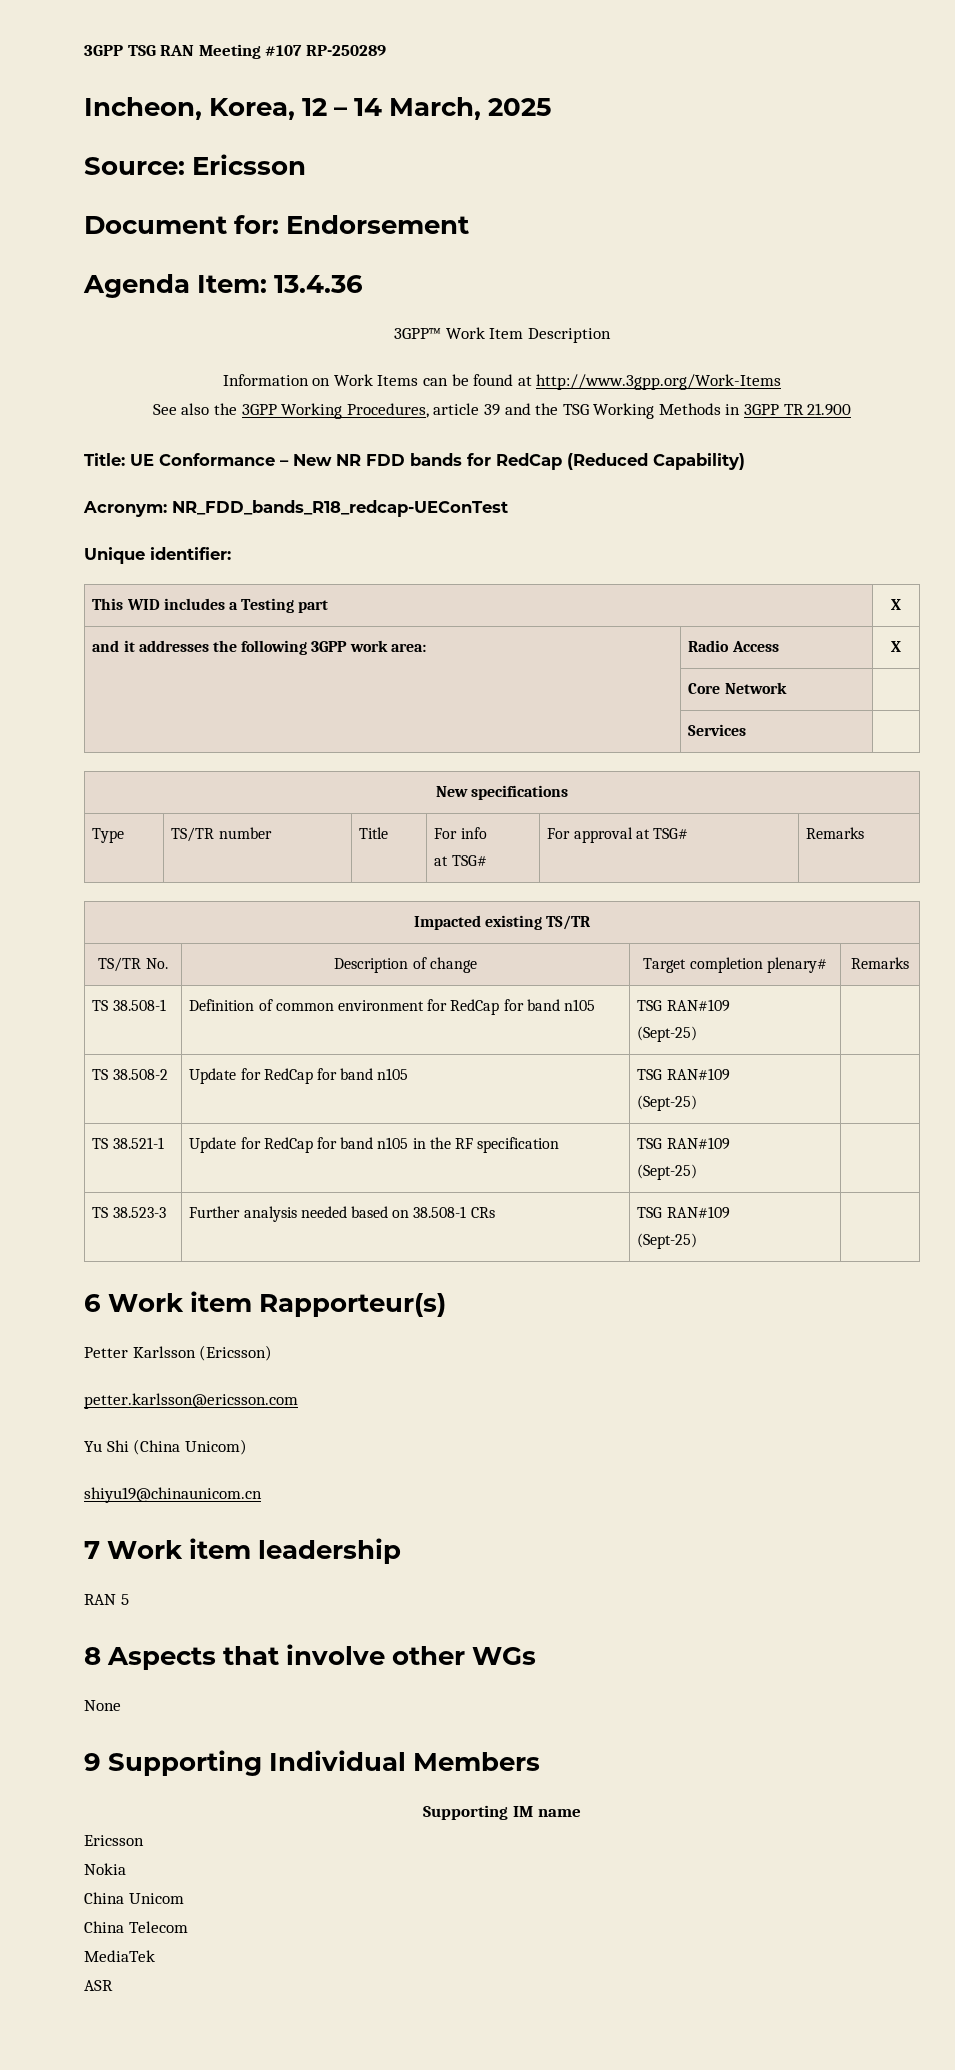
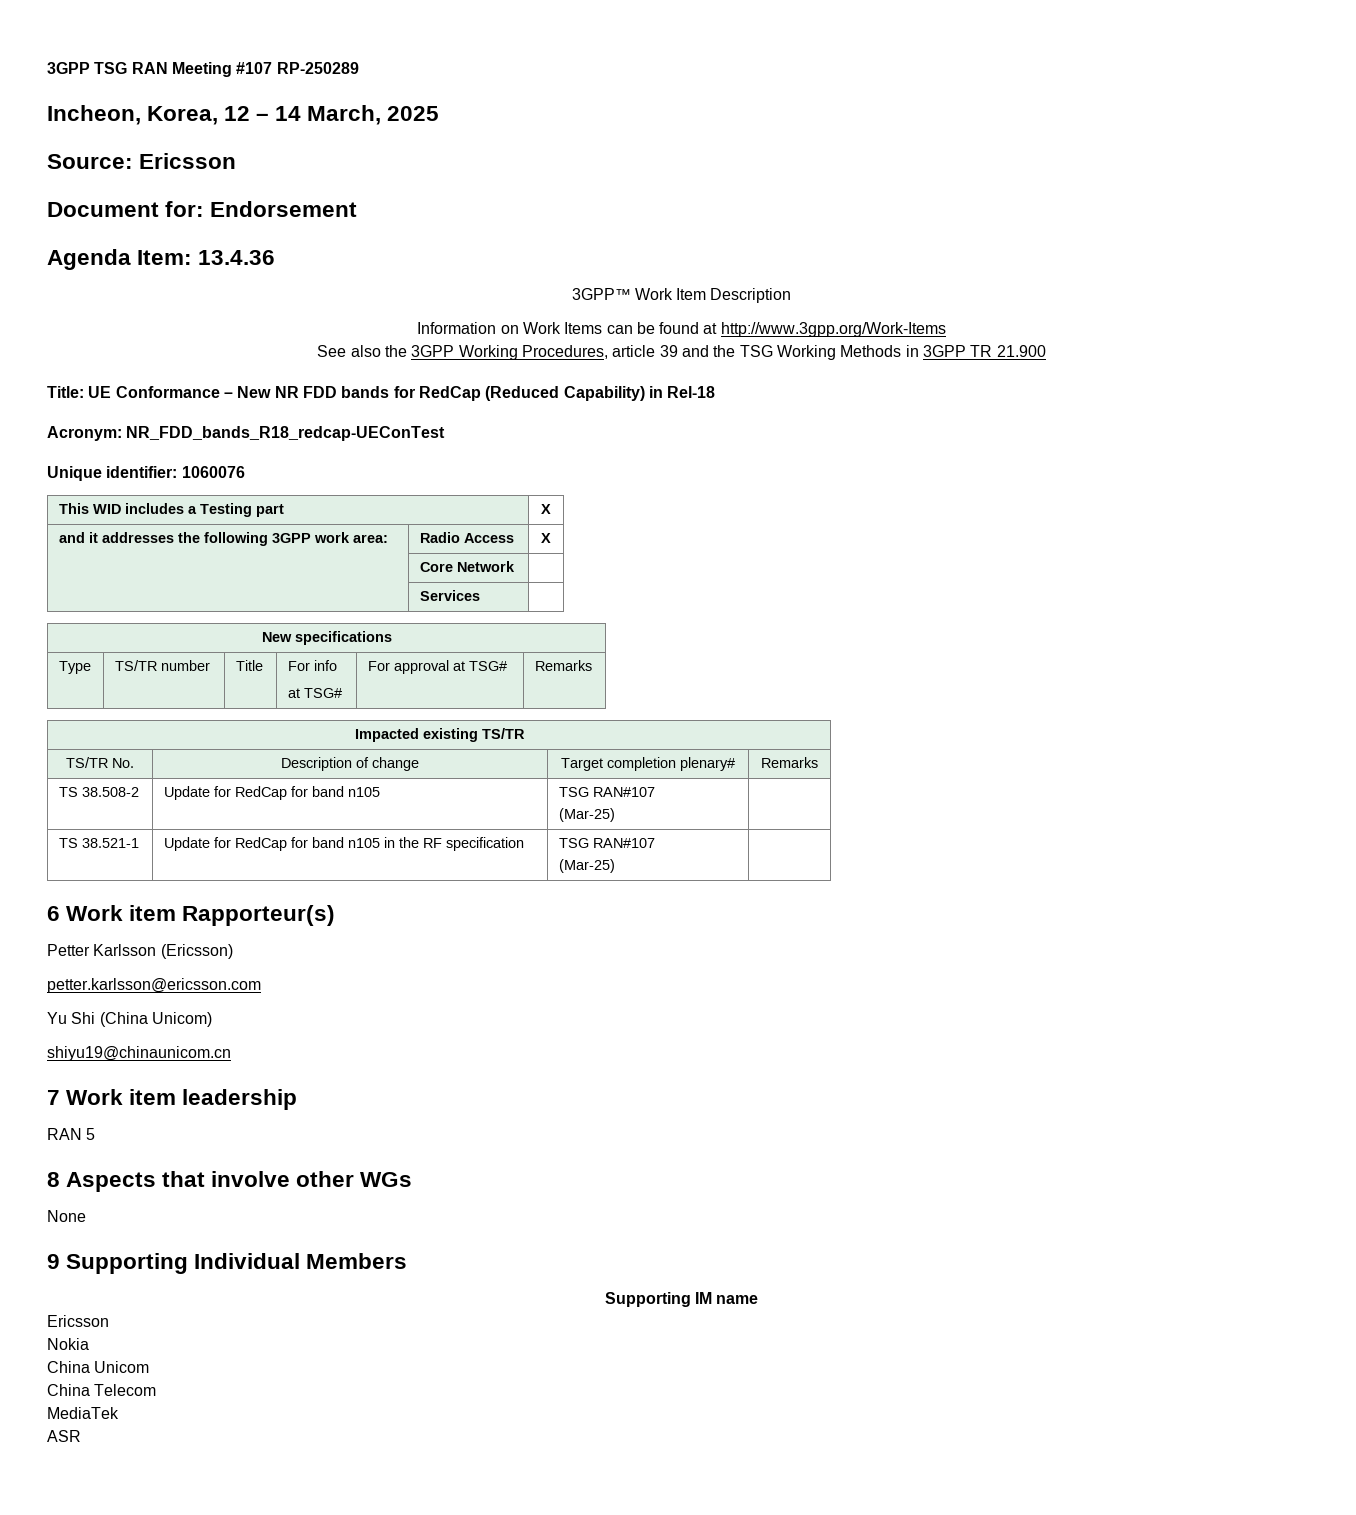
(745, 461) none -> [648,386,716,398] in Rel-18
(231, 553) none -> [181,466,245,478] 1060076
[92,999,166,1011] [189,999,595,1015] [637,999,730,1012] [637,1026,698,1042] // TS 38.508-1 | Definition of common environment for RedCap for band n105 | TSG RAN#109 // (Sept-25) | -> (818, 762) none
[666,1068,730,1081] [637,1095,698,1111] RAN#109 // (Sept-25) -> [592,787,655,797] [558,808,615,822] RAN#107 // (Mar-25)
[666,1137,730,1150] [637,1164,698,1180] [92,1207,166,1218] [189,1206,495,1222] [637,1206,730,1219] [637,1233,698,1249] RAN#109 // (Sept-25) | // TS 38.523-3 | Further analysis needed based on 38.508-1 CRs | TSG RAN#109 // (Sept-25) -> [592,838,655,848] [558,859,615,873] RAN#107 // (Mar-25)

